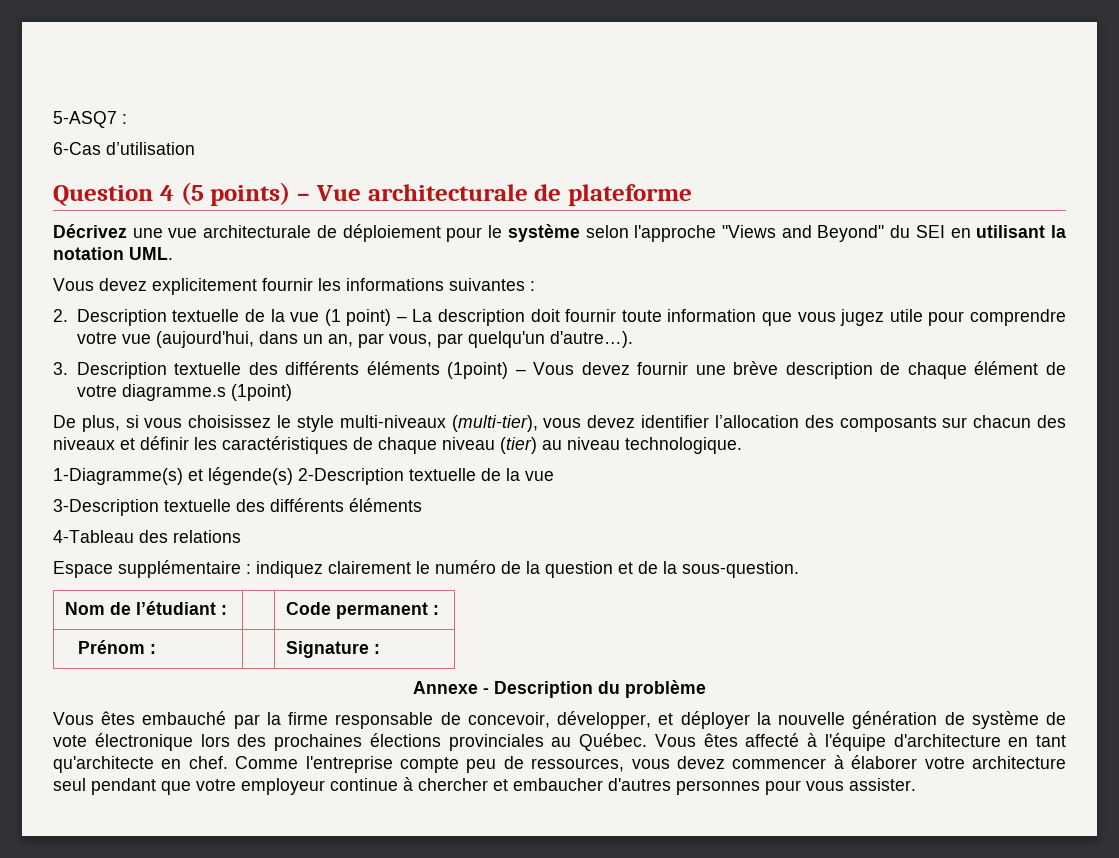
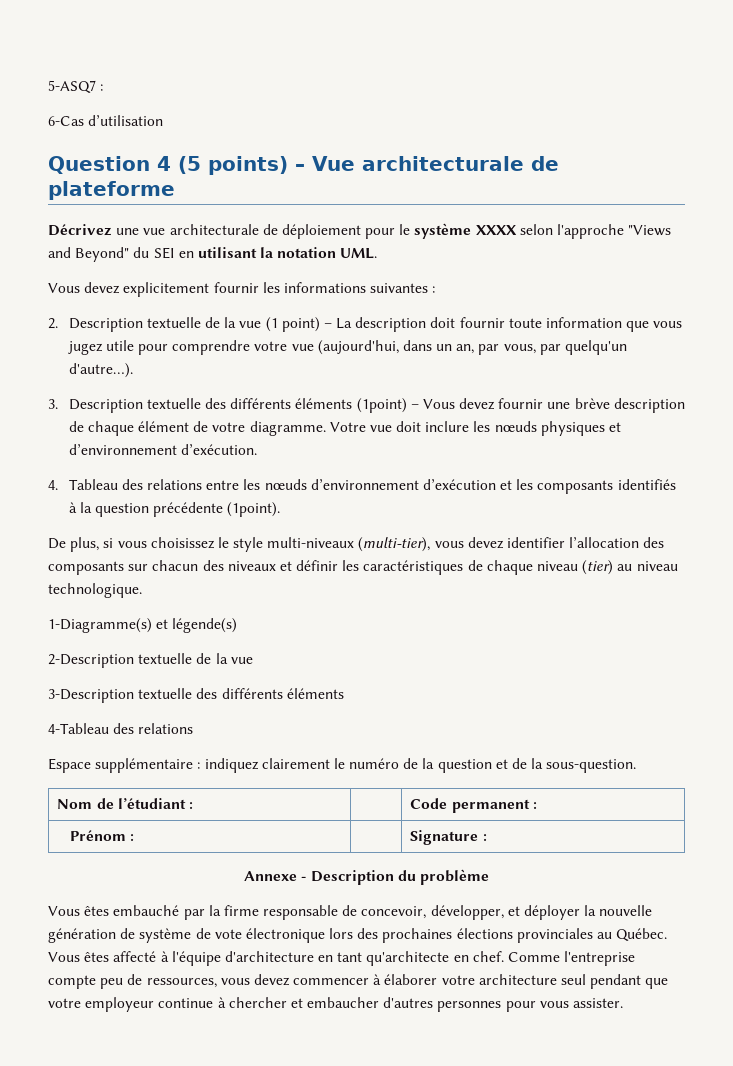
(580, 233) none -> [475,225,517,235] XXXX
[121,384,292,401] diagramme.s (1point) -> [249,421,622,436] [68,444,257,455] [48,479,676,494] [68,502,281,517] diagramme. Votre vue doit inclure les nœuds physiques et d’environnement d’exécution. // 4. Tableau des relations entre les nœuds d’environnement d’exécution et les composants identifiés à la question précédente (1point).
(293, 476) none -> (238, 625) //

